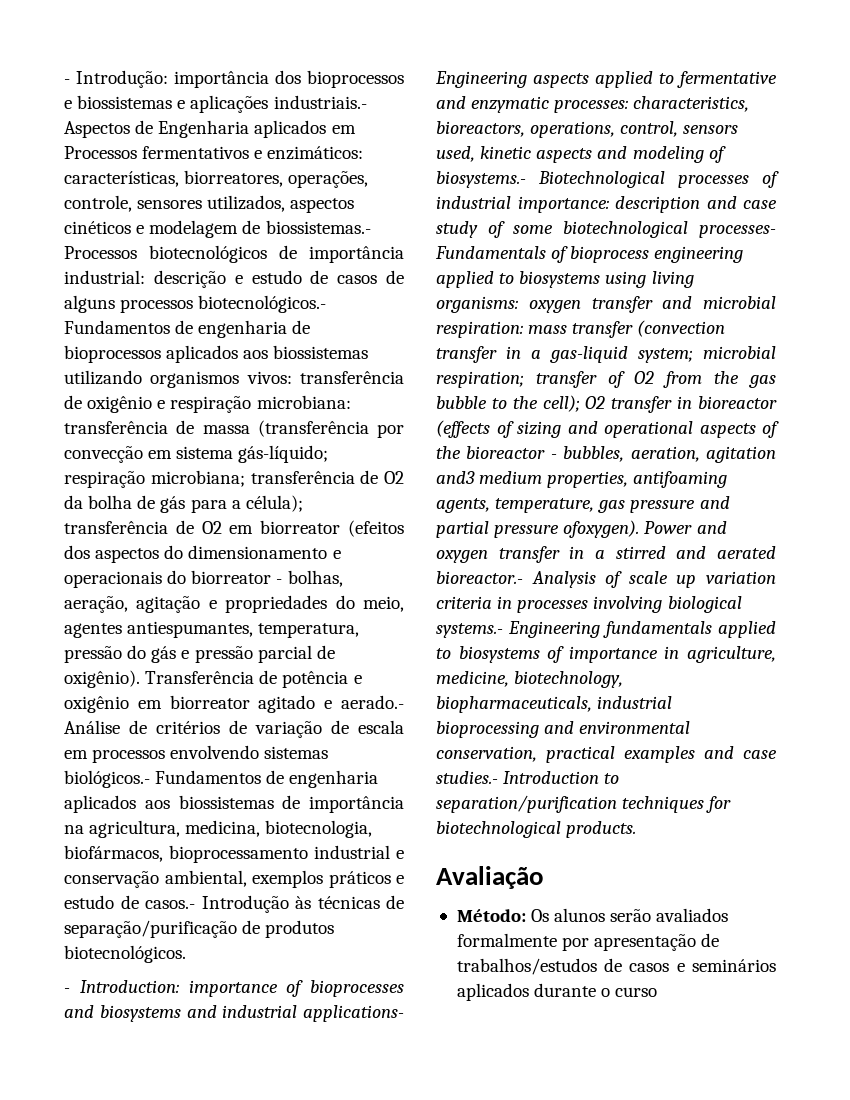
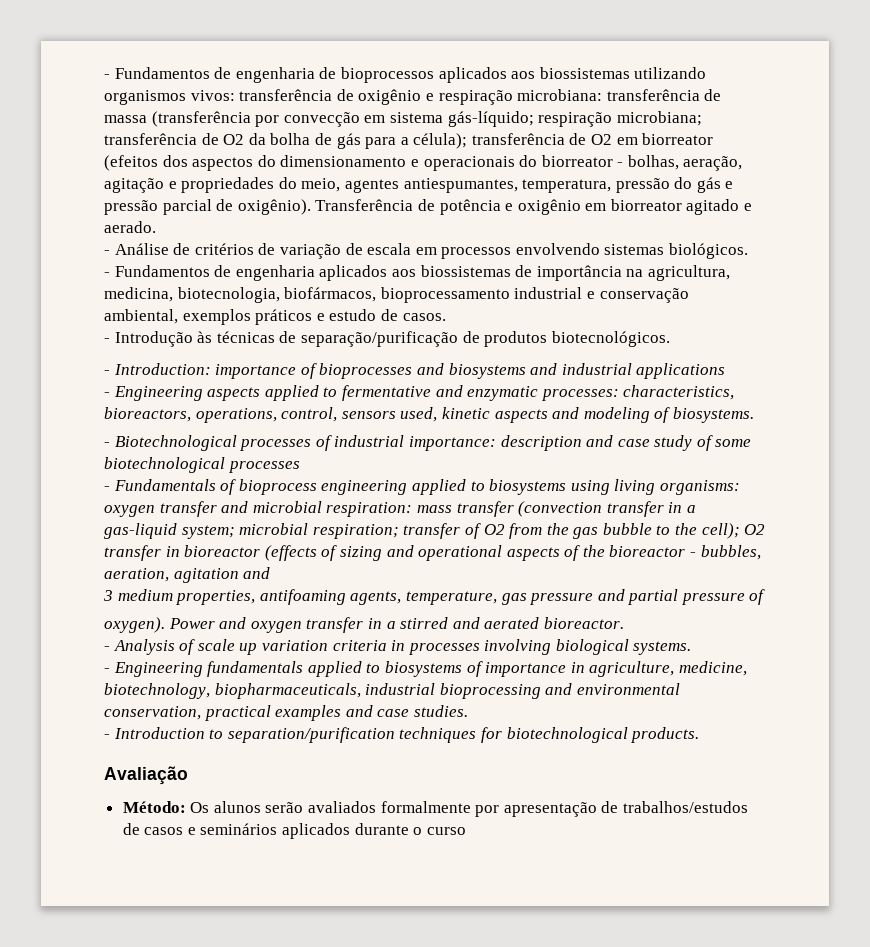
[64,70,404,88] [64,95,367,113] [64,120,356,138] [64,146,364,160] [64,170,369,188] [64,195,355,213] [64,220,371,238] [64,245,404,263] [64,270,404,288] [64,295,327,313] - Introdução: importância dos bioprocessos e biossistemas e aplicações industriais.- Aspectos de Engenharia aplicados em Processos fermentativos e enzimáticos: características, biorreatores, operações, controle, sensores utilizados, aspectos cinéticos e modelagem de biossistemas.- Processos biotecnológicos de importância industrial: descrição e estudo de casos de alguns processos biotecnológicos.- -> [104,74,110,79] -
[341,695,405,709] aerado.- -> [104,221,156,233] [104,250,110,255] aerado. // -
[64,770,150,788] biológicos.- -> [669,243,749,259] [104,272,110,277] biológicos. // -
[145,900,195,909] casos.- -> [402,313,446,321] [104,338,110,343] casos. // -
[303,1005,404,1022] applications- -> [636,363,726,379] [104,392,110,397] applications // -
[436,171,526,188] biosystems.- -> [672,407,754,423] [104,442,110,447] biosystems. // -
[699,225,776,238] processes- -> [228,461,300,473] [104,486,110,491] processes // -
[436,471,475,484] and3 -> [243,567,271,579] [103,590,113,601] and // 3
[563,520,640,538] ofoxygen). -> [749,589,766,605] [104,617,165,633] of // oxygen).
[436,571,523,584] bioreactor.- -> [543,617,624,629] [104,646,110,651] bioreactor. // -
[436,623,503,638] systems.- -> [633,641,692,655] [104,668,110,673] systems. // -
[436,771,498,784] studies.- -> [413,705,468,717] [104,734,110,739] studies. // -

